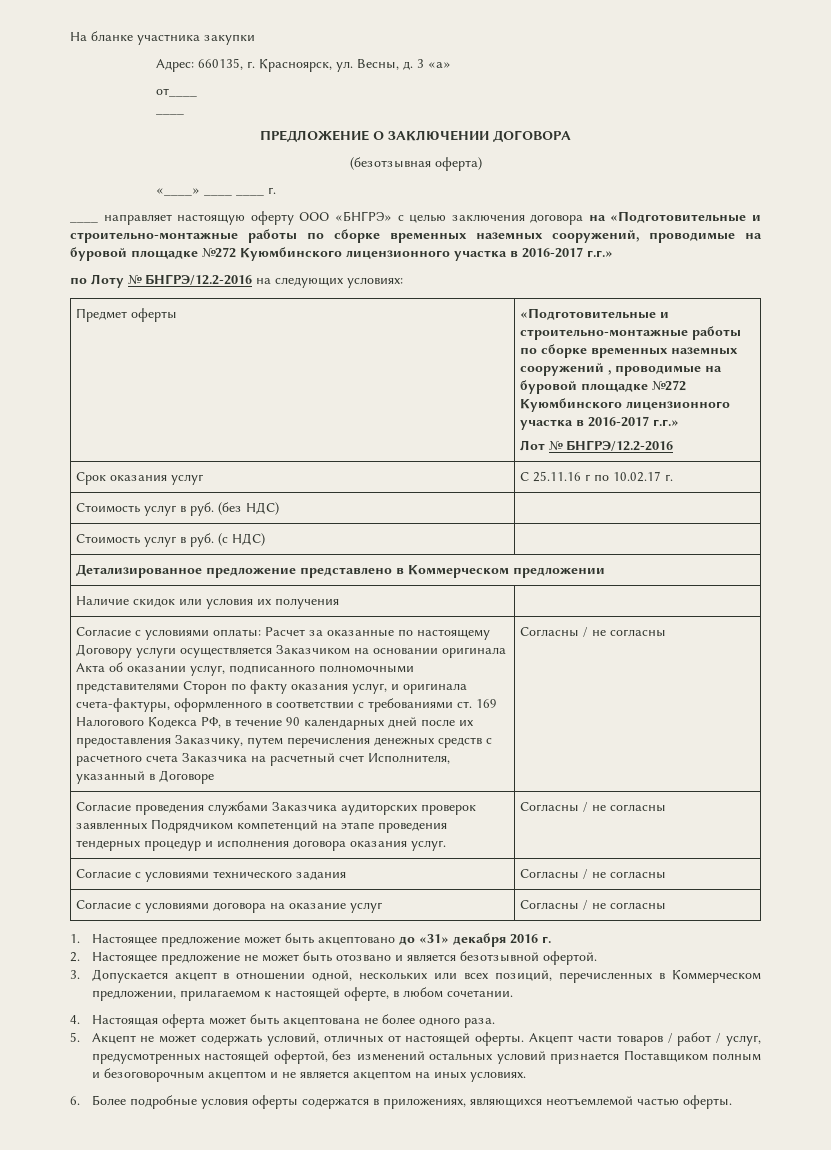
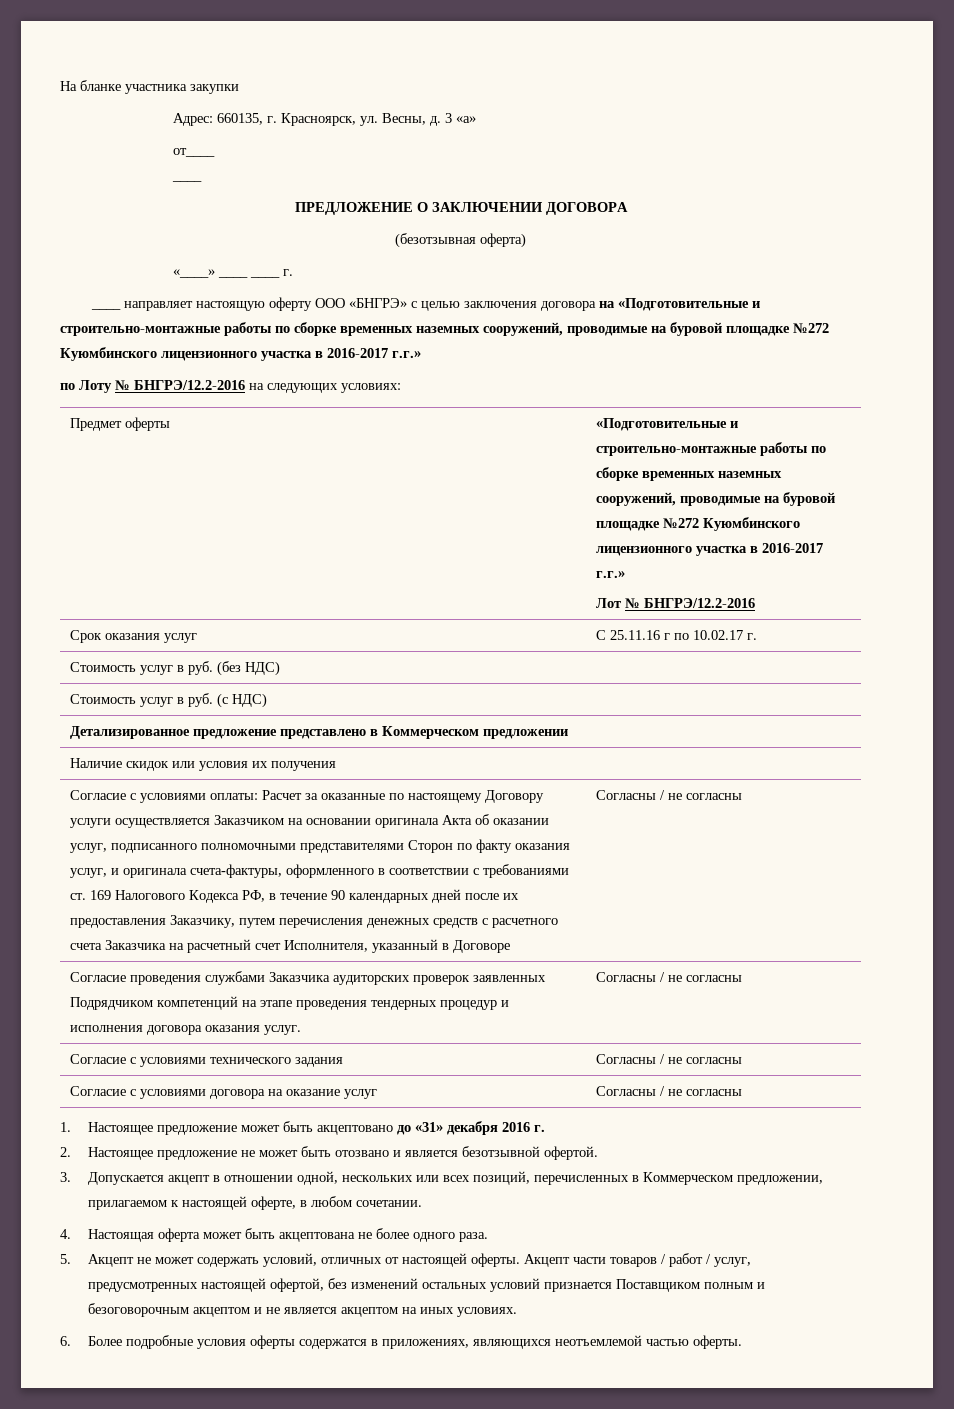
[520,363,612,376] сооружений , -> [595,492,676,506] сооружений,

